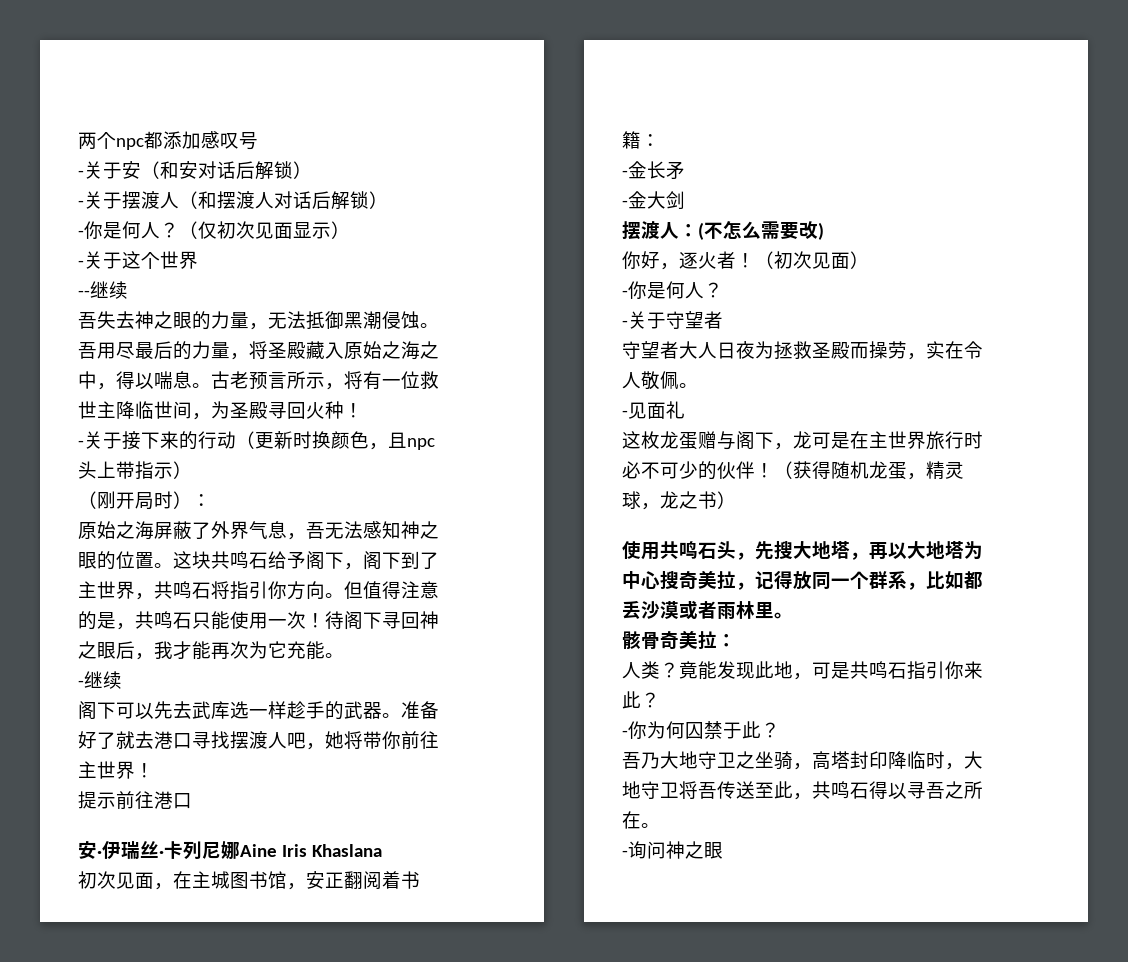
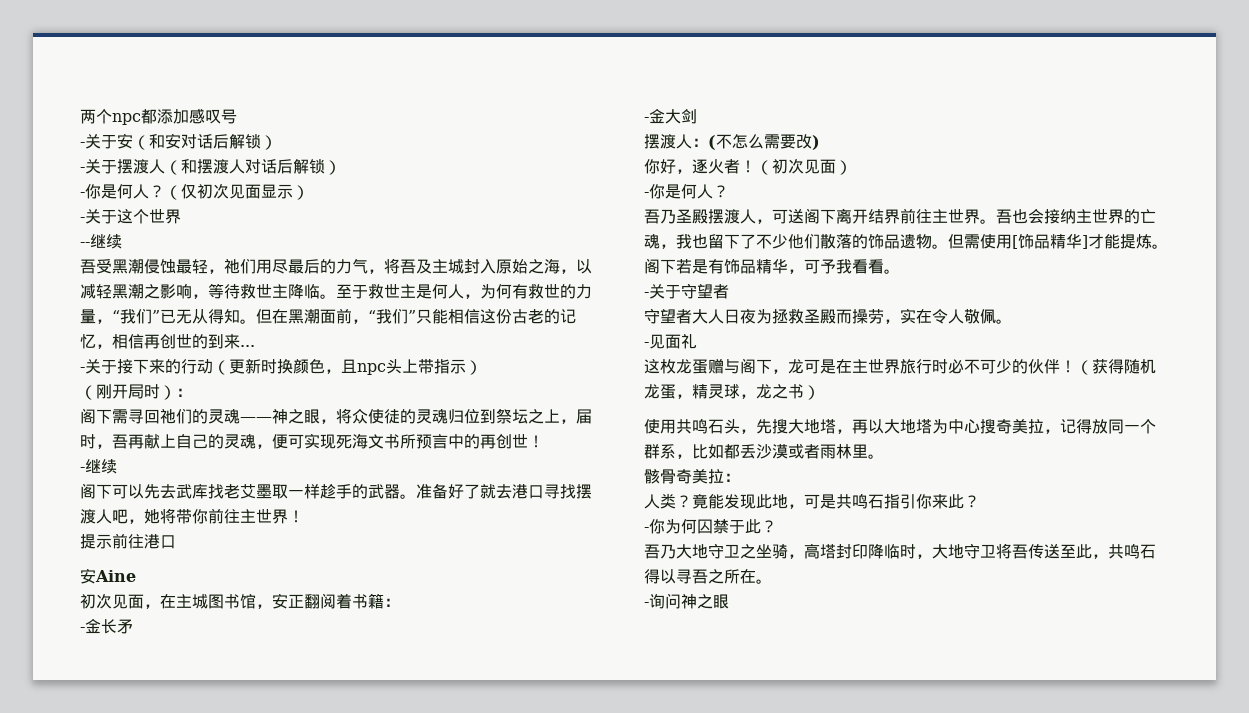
[97,311,439,330] [78,341,439,360] [78,371,439,390] [78,401,363,420] 失去神之眼的力量，无法抵御黑潮侵蚀。吾用尽最后的力量，将圣殿藏入原始之海之中，得以喘息。古老预言所示，将有一位救世主降临世间，为圣殿寻回火种！ -> [96,258,592,274] [80,283,592,299] [80,308,576,324] [80,334,255,349] 受黑潮侵蚀最轻，祂们用尽最后的力气，将吾及主城封入原始之海，以减轻黑潮之影响，等待救世主降临。至于救世主是何人，为何有救世的力量，“我们”已无从得知。但在黑潮面前，“我们”只能相信这份古老的记忆，相信再创世的到来...
[78,521,439,540] [78,551,439,570] [78,581,439,600] [78,611,439,630] [78,641,344,660] 原始之海屏蔽了外界气息，吾无法感知神之眼的位置。这块共鸣石给予阁下，阁下到了主世界，共鸣石将指引你方向。但值得注意的是，共鸣石只能使用一次！待阁下寻回神之眼后，我才能再次为它充能。 -> [80,408,592,424] [80,433,544,449] 阁下需寻回祂们的灵魂——神之眼，将众使徒的灵魂归位到祭坛之上，届时，吾再献上自己的灵魂，便可实现死海文书所预言中的再创世！
[230,701,249,719] 选 -> [208,484,288,499] 找老艾墨取
[97,841,240,860] ·伊瑞丝·卡列尼娜 -> (96, 576) none
[281,844,382,857] Iris Khaslana -> (136, 576) none
(723, 290) none -> [644,208,1156,224] [644,233,1168,249] [644,258,900,274] // 吾乃圣殿摆渡人，可送阁下离开结界前往主世界。吾也会接纳主世界的亡魂，我也留下了不少他们散落的饰品遗物。但需使用[饰品精华]才能提炼。阁下若是有饰品精华，可予我看看。

